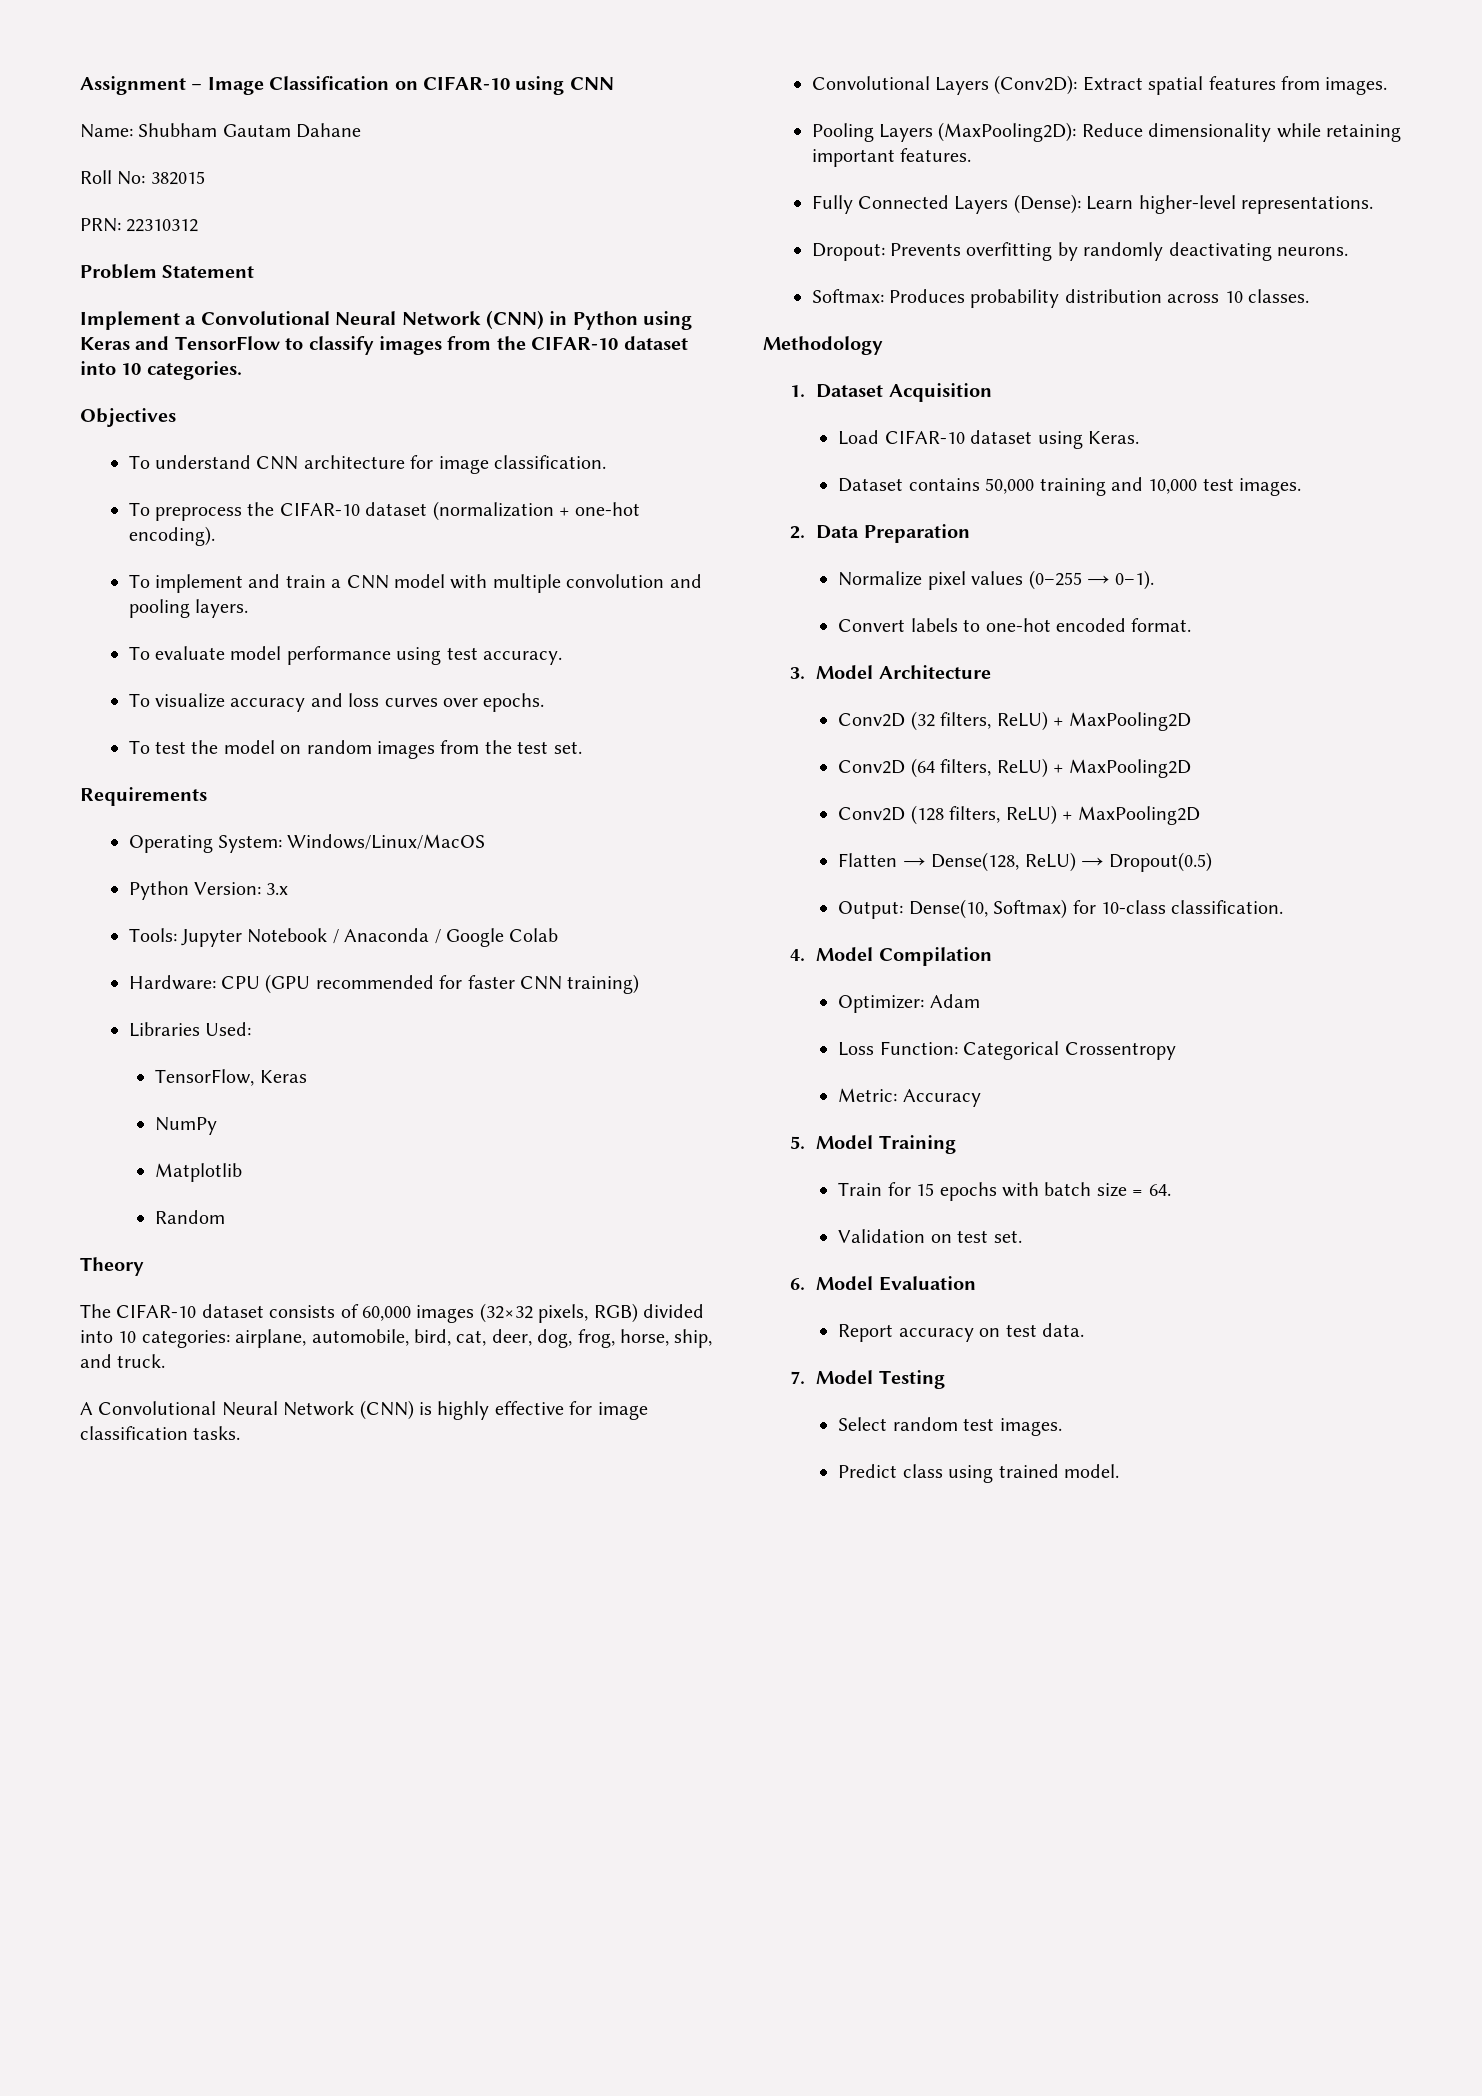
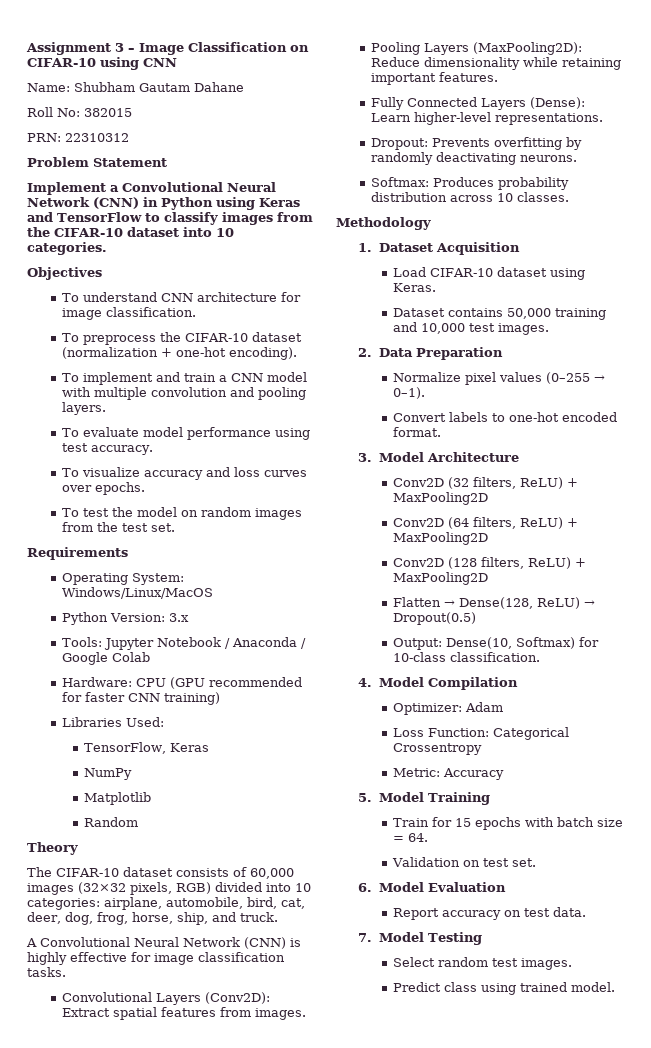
(186, 85) none -> [115,43,124,52] 3

